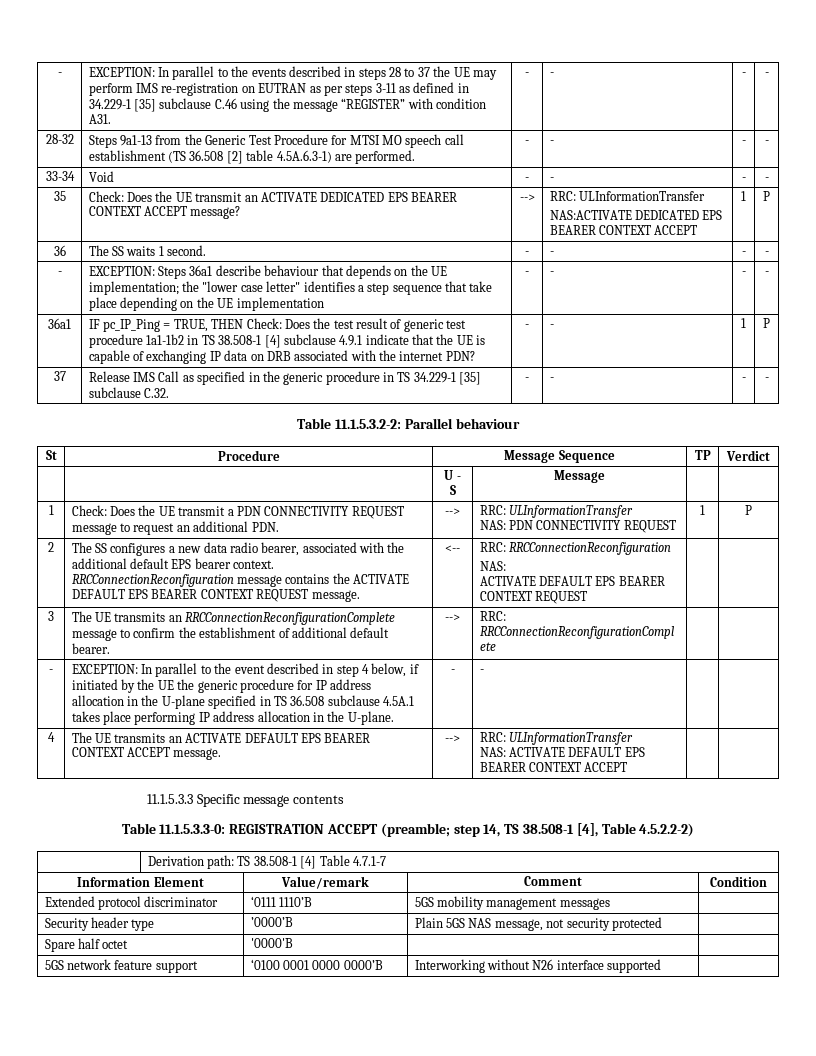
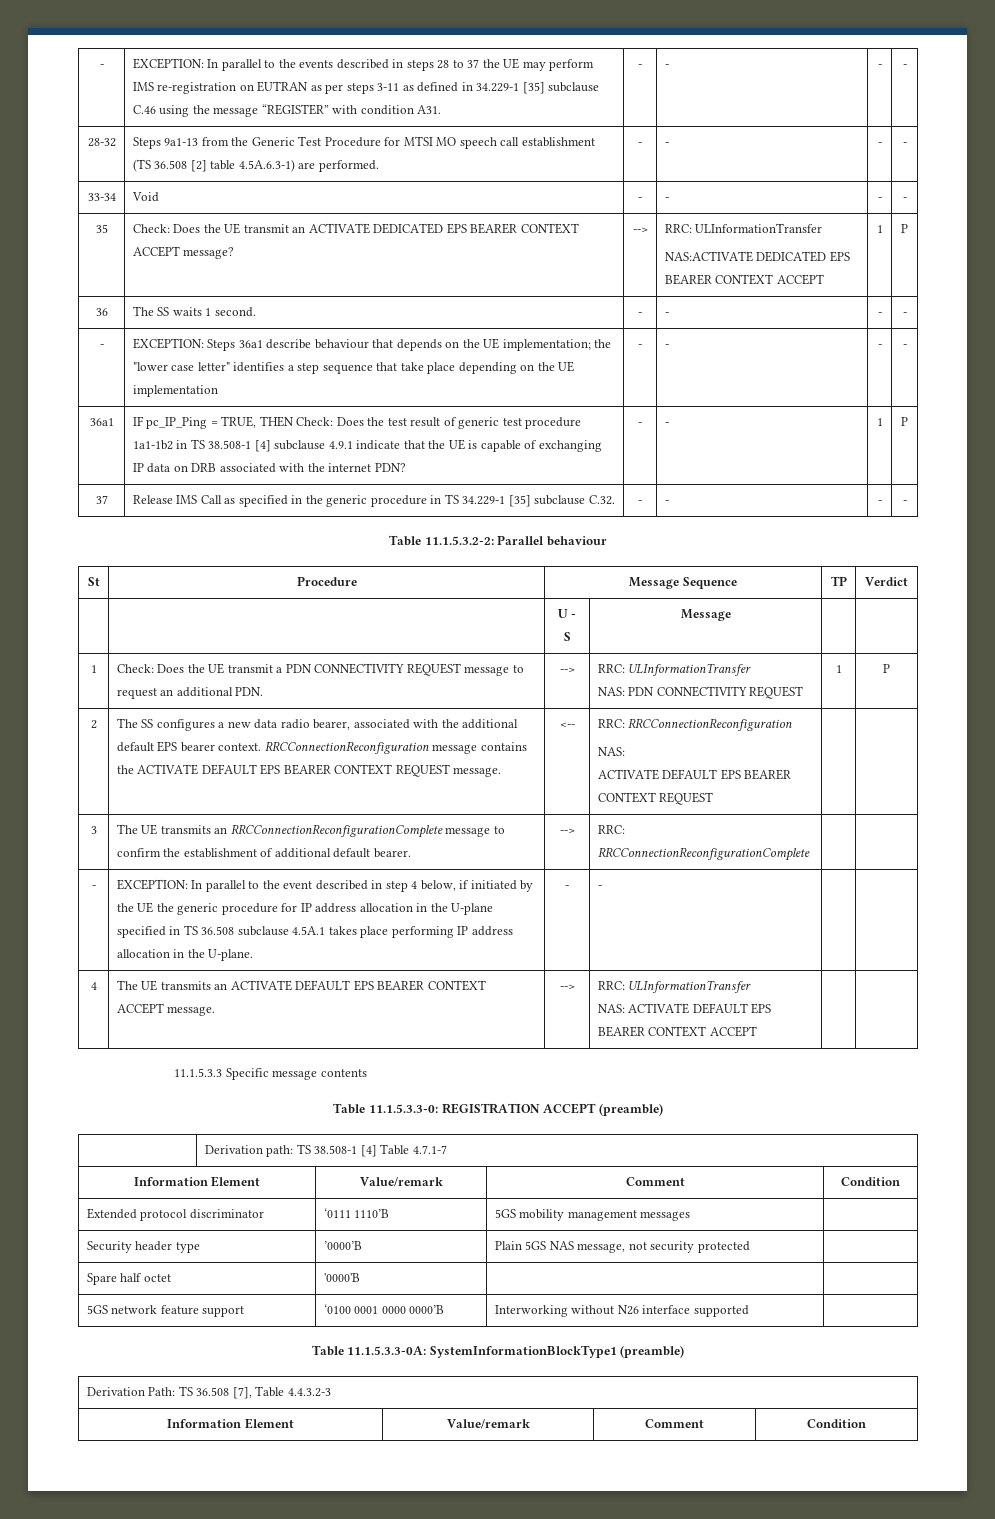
[380,823,695,837] (preamble; step 14, TS 38.508-1 [4], Table 4.5.2.2-2) -> [598,1103,663,1116] (preamble)
(662, 966) none -> [311,1345,685,1358] [86,1386,331,1399] [167,1418,294,1429] [446,1419,530,1429] [645,1419,705,1428] [807,1419,867,1428] // Table 11.1.5.3.3-0A: SystemInformationBlockType1 (preamble) // Derivation Path: TS 36.508 [7], Table 4.4.3.2-3 // Information Element | Value/remark | Comment | Condition

